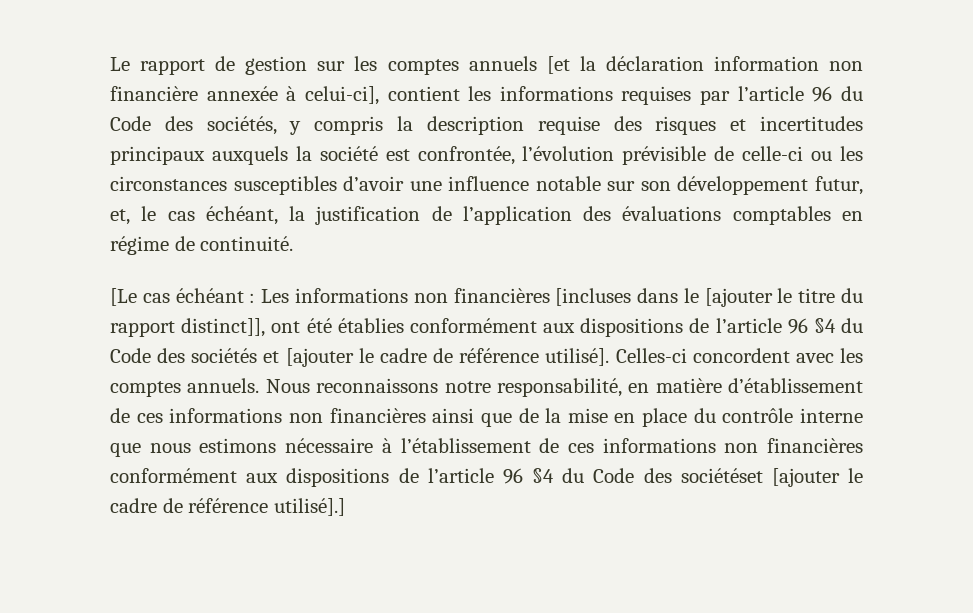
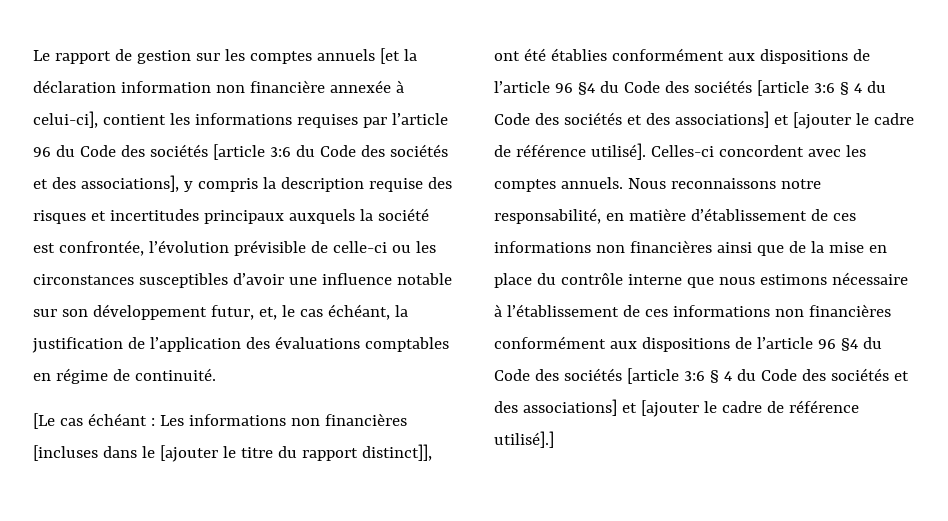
[206,116,277,135] sociétés, -> [149,144,448,160] [33,175,179,192] sociétés [article 3:6 du Code des sociétés et des associations],
(258, 355) none -> [756,80,886,96] [494,111,769,128] [article 3:6 § 4 du Code des sociétés et des associations]
[680,468,763,483] sociétéset -> [563,368,909,384] [494,399,637,416] sociétés [article 3:6 § 4 du Code des sociétés et des associations] et

